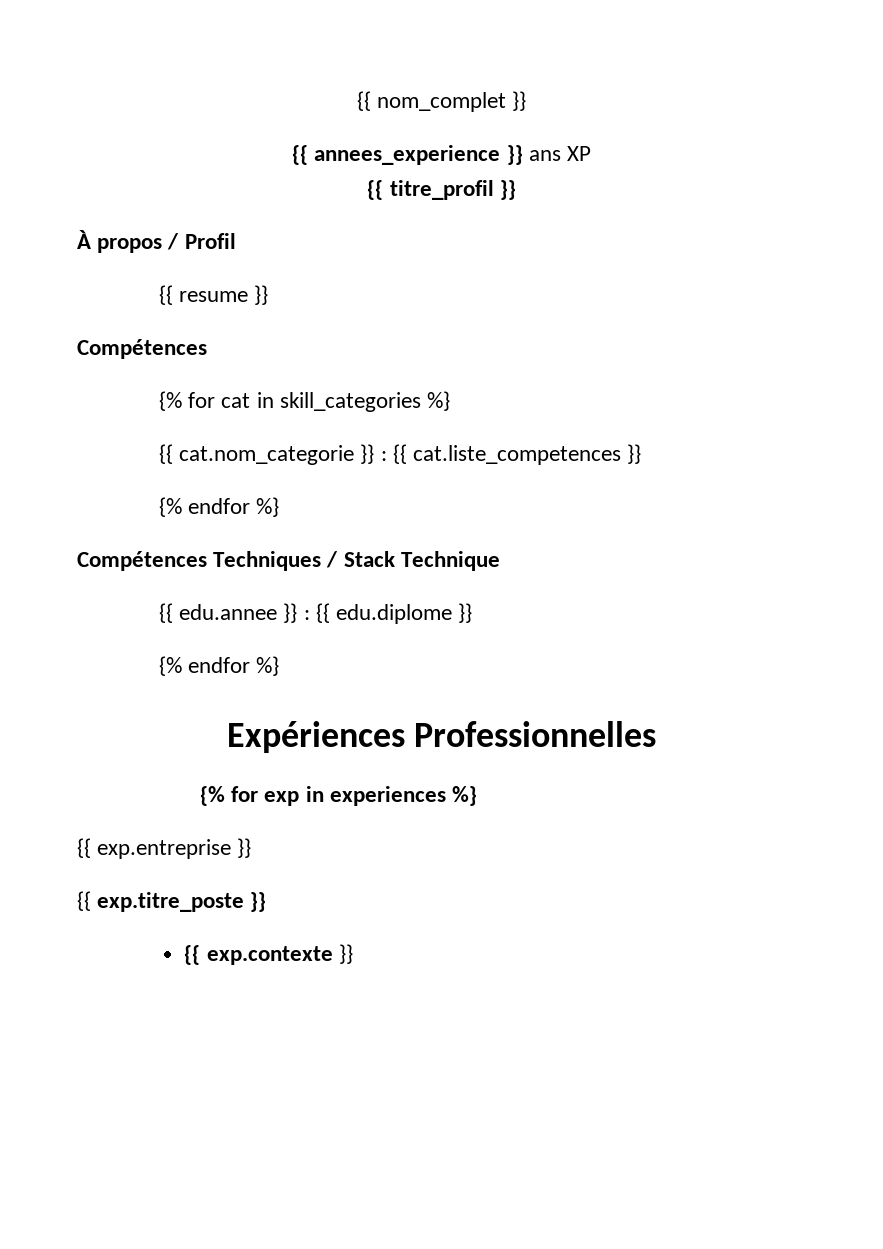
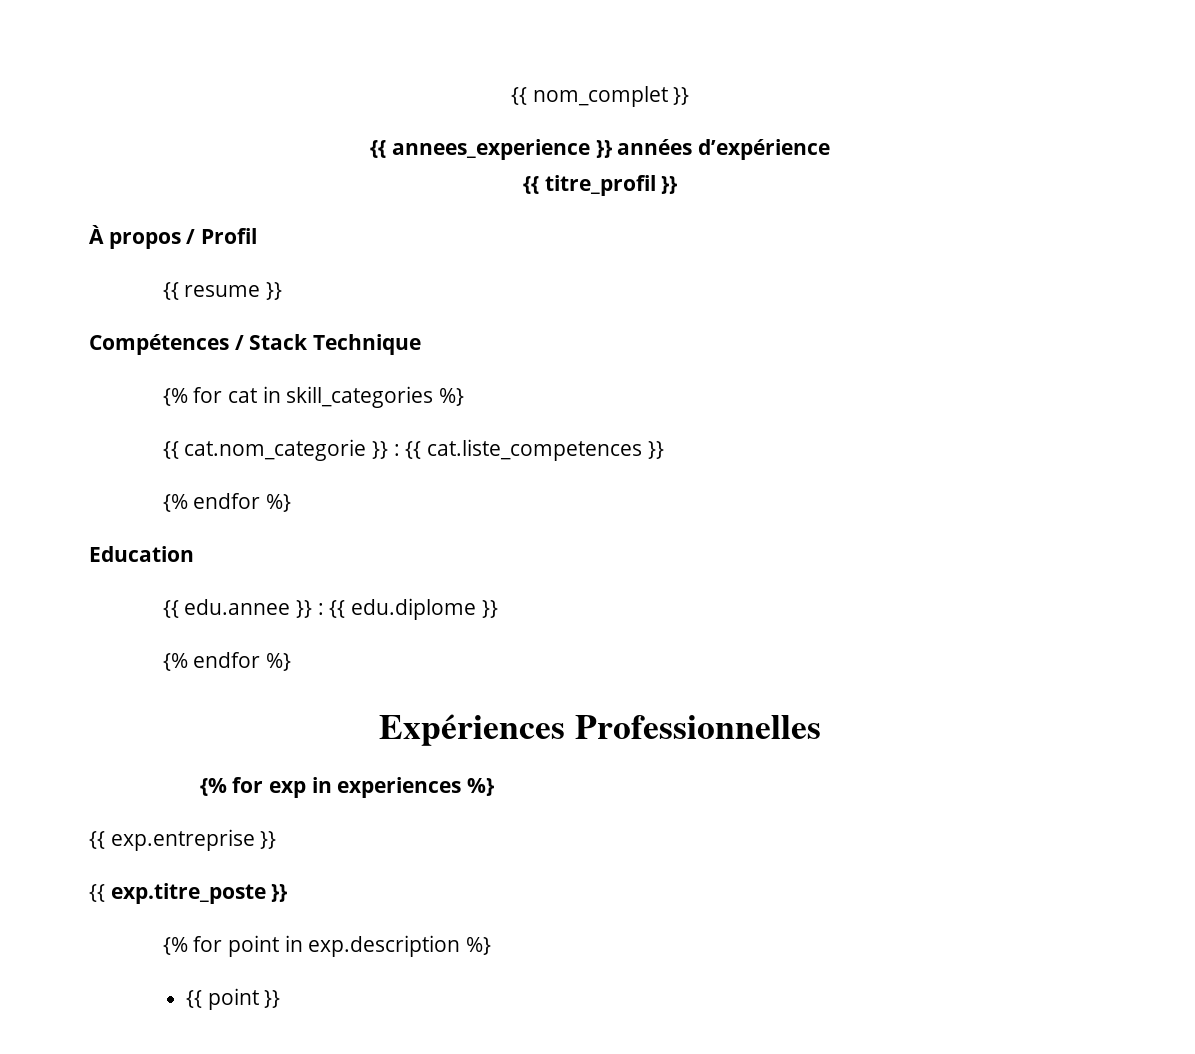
[528,146,591,161] ans XP -> [617,139,830,160] années d’expérience
(207, 349) none -> [234,334,422,355] / Stack Technique
[77,551,500,571] Compétences Techniques / Stack Technique -> [89,546,194,562] Education
[184,945,333,965] // {{ exp.contexte -> [162,935,492,957] [185,988,259,1010] // {% for point in exp.description %} // {{ point

